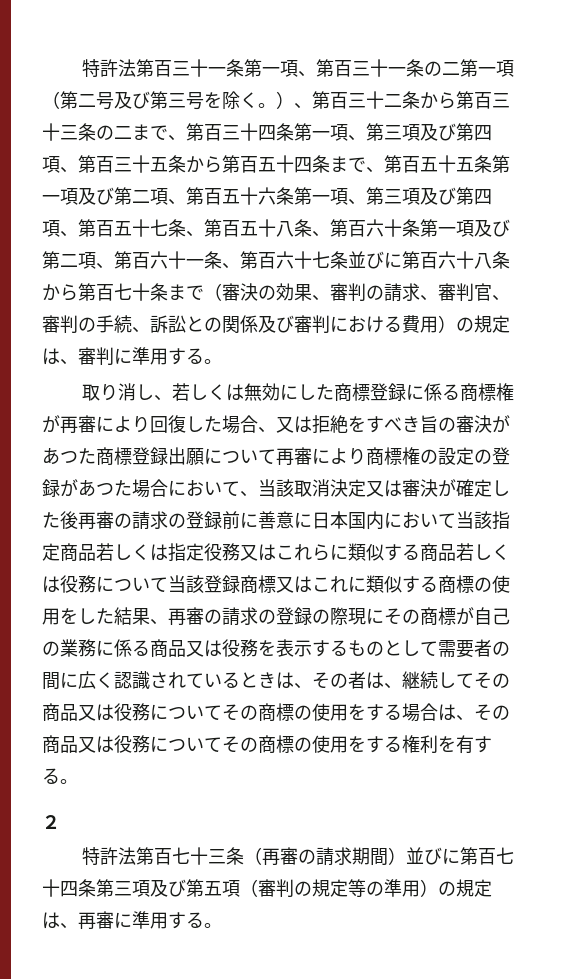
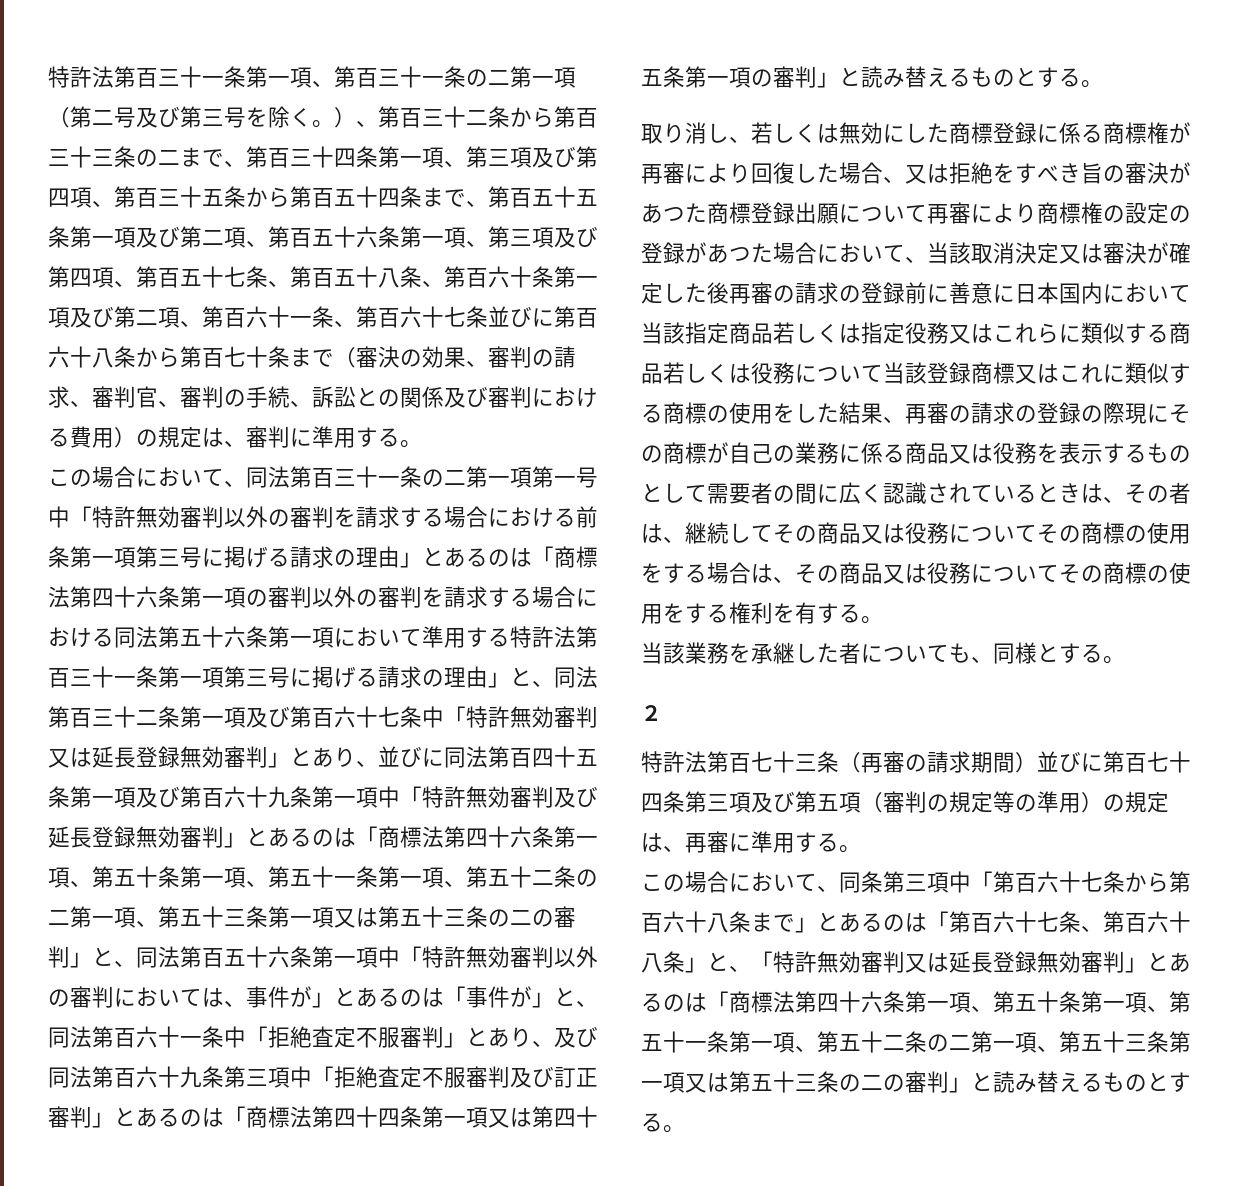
(222, 361) none -> [48,466,598,488] [48,506,598,528] [48,546,598,568] [48,586,598,608] [48,626,598,648] [48,666,598,688] [48,706,598,728] [48,746,598,768] [48,786,598,808] [48,826,598,848] [48,866,598,888] [48,906,576,928] [48,946,598,968] [48,986,598,1008] [48,1026,598,1048] [48,1066,598,1088] [48,1106,598,1128] [641,66,1103,88] // この場合において、同法第百三十一条の二第一項第一号中「特許無効審判以外の審判を請求する場合における前条第一項第三号に掲げる請求の理由」とあるのは「商標法第四十六条第一項の審判以外の審判を請求する場合における同法第五十六条第一項において準用する特許法第百三十一条第一項第三号に掲げる請求の理由」と、同法第百三十二条第一項及び第百六十七条中「特許無効審判又は延長登録無効審判」とあり、並びに同法第百四十五条第一項及び第百六十九条第一項中「特許無効審判及び延長登録無効審判」とあるのは「商標法第四十六条第一項、第五十条第一項、第五十一条第一項、第五十二条の二第一項、第五十三条第一項又は第五十三条の二の審判」と、同法第百五十六条第一項中「特許無効審判以外の審判においては、事件が」とあるのは「事件が」と、同法第百六十一条中「拒絶査定不服審判」とあり、及び同法第百六十九条第三項中「拒絶査定不服審判及び訂正審判」とあるのは「商標法第四十四条第一項又は第四十五条第一項の審判」と読み替えるものとする。
(78, 781) none -> [641,642,1125,664] // 当該業務を承継した者についても、同様とする。
(222, 925) none -> [641,871,1191,893] [641,911,1191,933] [641,951,1191,973] [641,991,1191,1013] [641,1031,1191,1053] [641,1071,1191,1093] [641,1113,685,1133] // この場合において、同条第三項中「第百六十七条から第百六十八条まで」とあるのは「第百六十七条、第百六十八条」と、「特許無効審判又は延長登録無効審判」とあるのは「商標法第四十六条第一項、第五十条第一項、第五十一条第一項、第五十二条の二第一項、第五十三条第一項又は第五十三条の二の審判」と読み替えるものとする。

